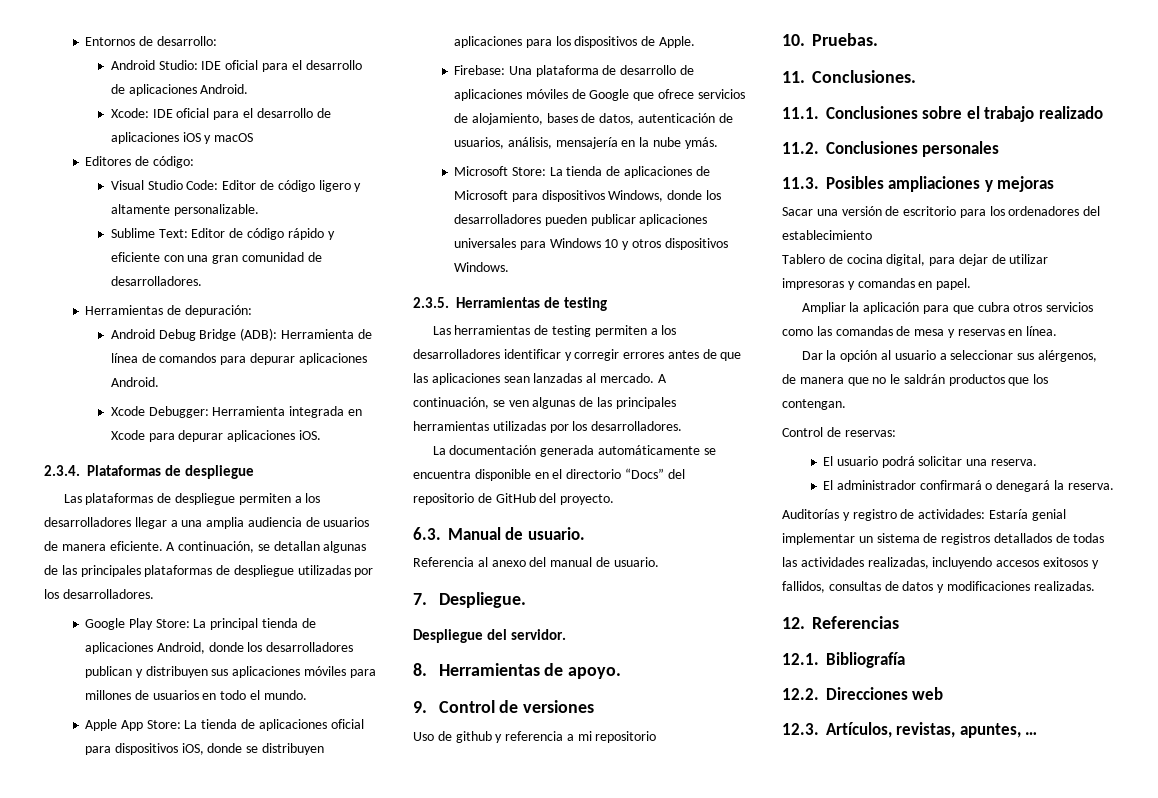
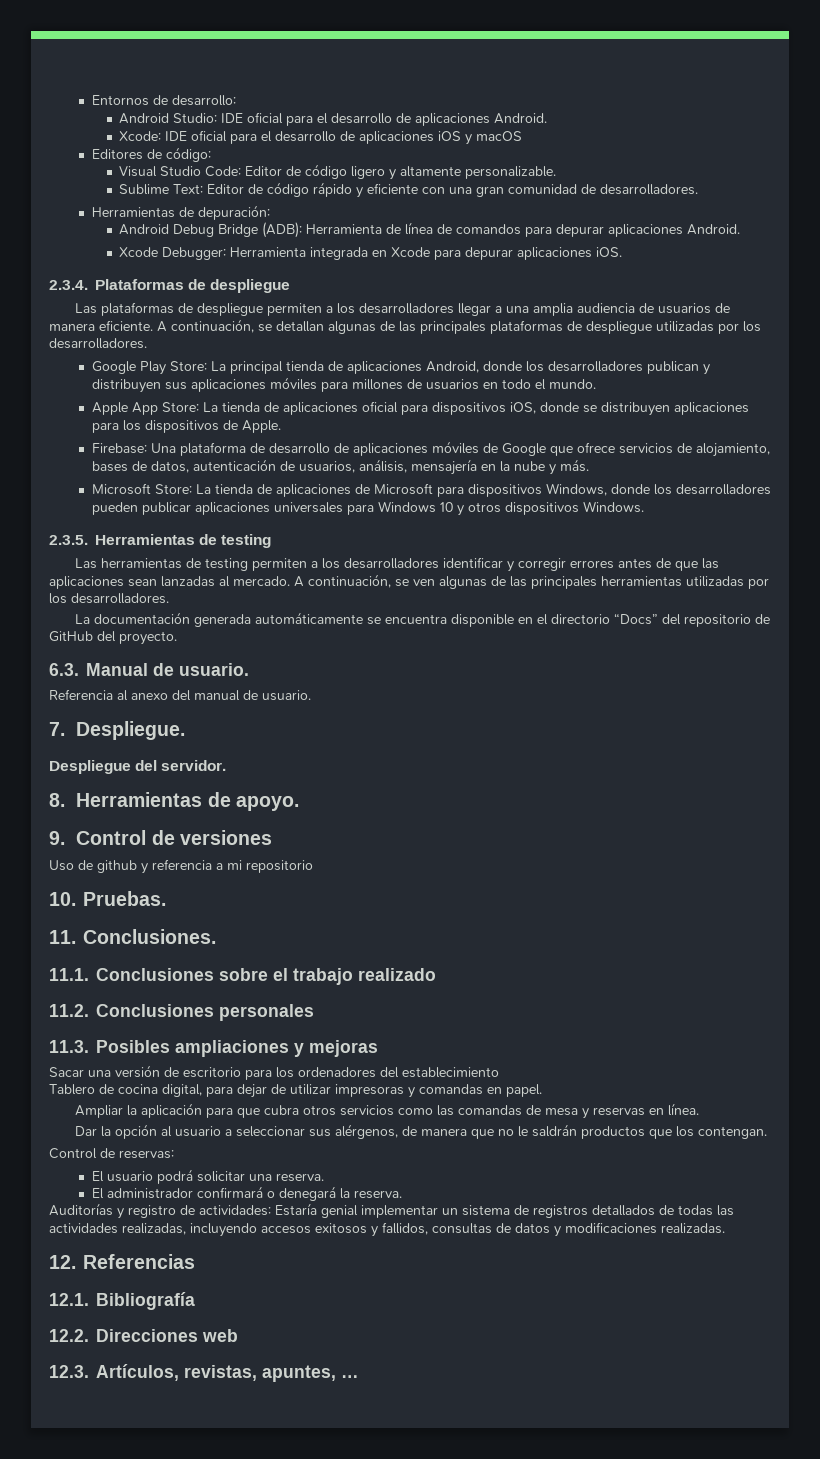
[684,137,718,149] ymás. -> [548,459,589,475] y más.

